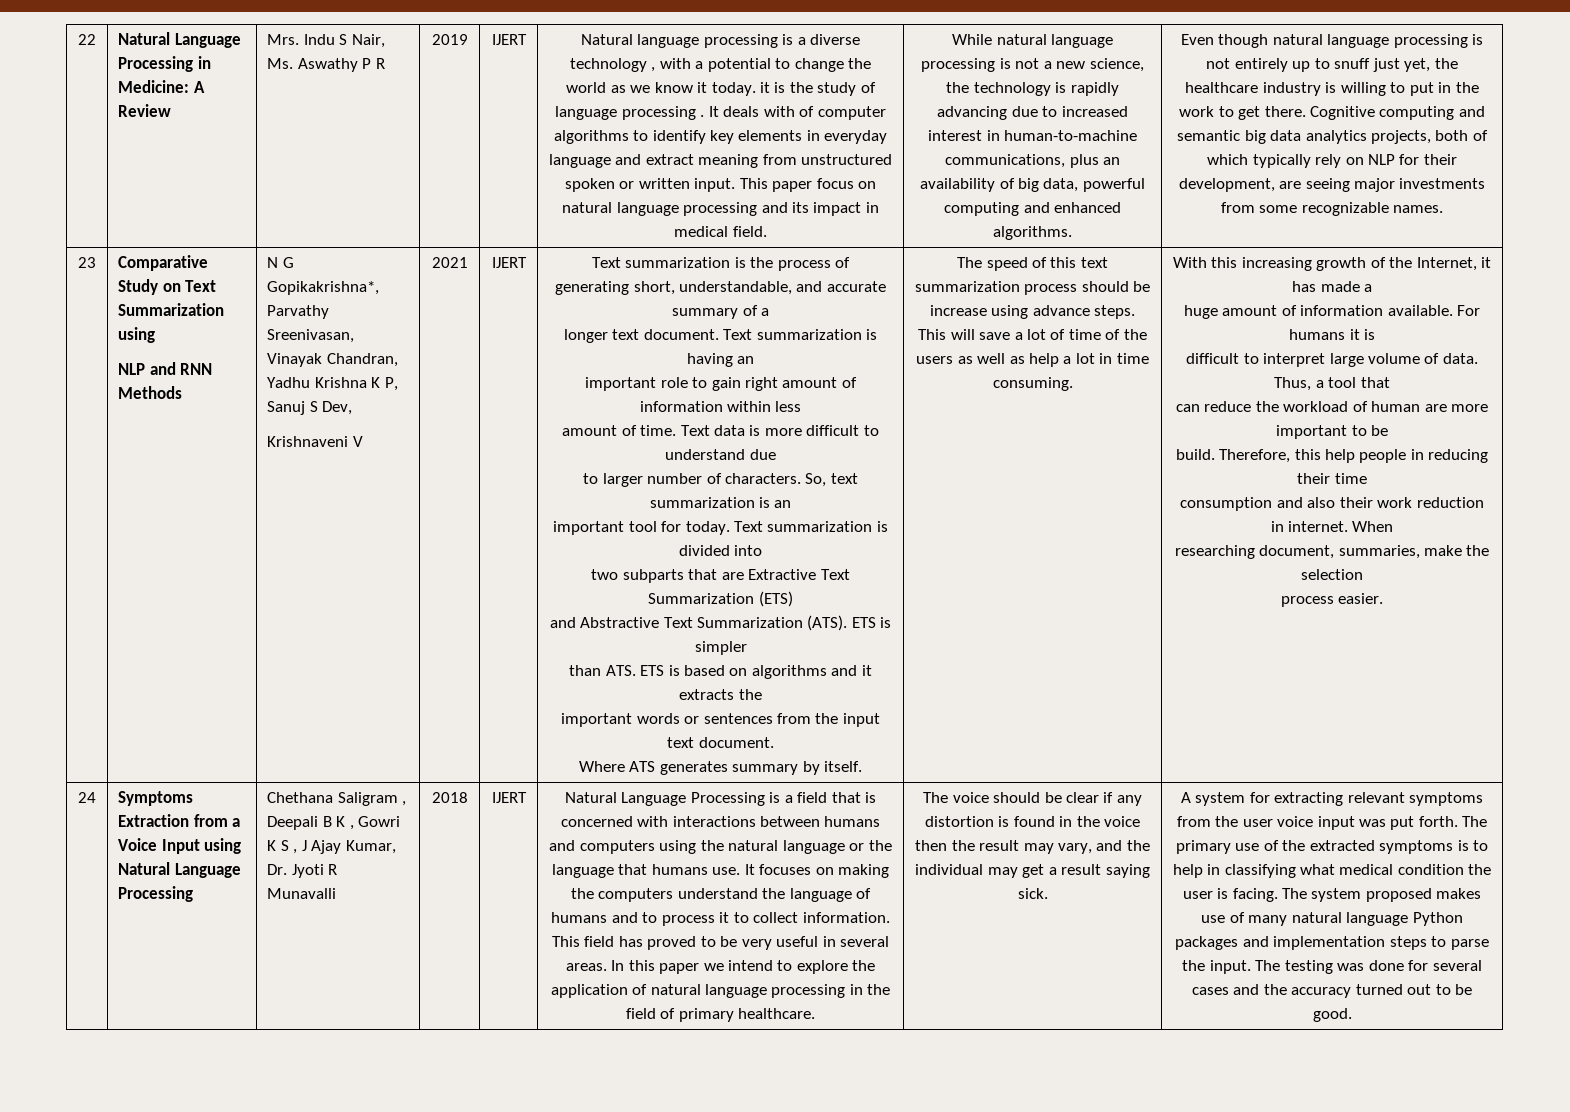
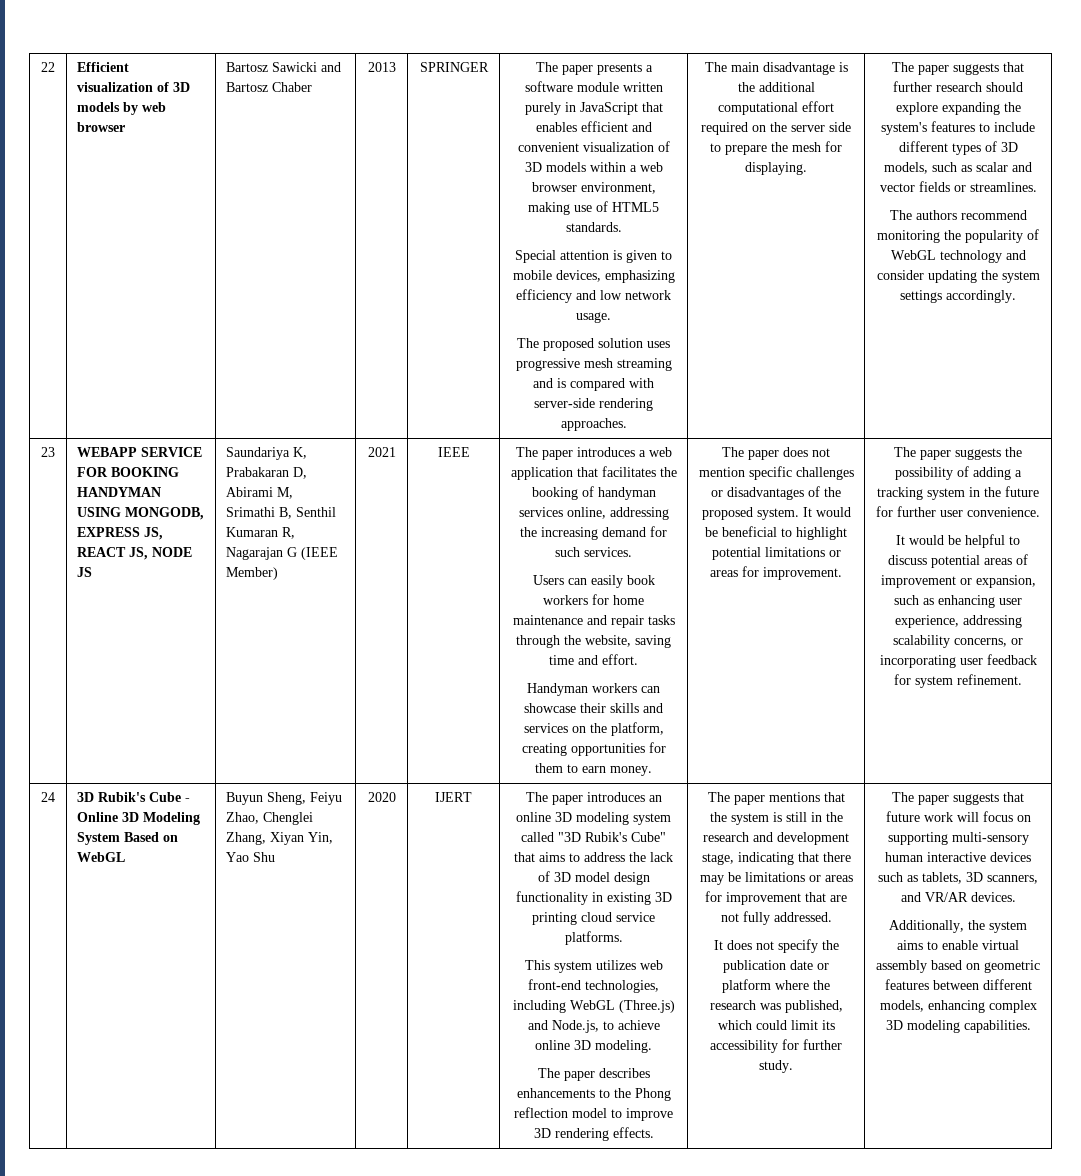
[118,32,241,48] [118,56,211,72] [118,80,205,93] [118,104,172,117] [267,34,385,48] [267,58,385,72] [431,34,468,45] [491,34,527,45] [580,34,861,48] [569,58,872,72] [566,82,876,96] [555,106,886,120] [553,130,888,144] [548,154,893,168] [564,178,877,192] [562,202,879,216] [674,226,767,237] [952,34,1113,48] [921,58,1144,72] [946,82,1119,96] [937,106,1128,120] [928,130,1137,141] [945,154,1120,168] [920,178,1145,192] [944,202,1121,216] [993,226,1072,240] [1180,34,1484,48] [1206,58,1458,72] [1185,82,1479,96] [1179,106,1485,120] [1177,130,1488,144] [1207,154,1457,168] [1178,178,1486,192] [1220,202,1444,216] [78,257,96,268] [118,255,209,271] [118,279,217,295] [118,303,225,316] [118,327,156,343] [118,362,213,375] [118,386,183,399] [267,257,294,268] [267,281,380,295] [267,305,330,319] [267,329,355,343] [267,353,398,367] [267,377,398,391] [267,401,353,415] [267,436,363,447] [431,257,468,268] [491,257,527,268] [591,257,851,271] [555,281,886,295] [672,305,769,319] [563,329,878,343] [686,353,755,367] [585,377,857,391] [639,401,802,412] [562,425,879,436] [665,449,776,460] [583,473,858,487] [649,497,792,508] [553,521,888,535] [678,545,763,556] [591,569,850,583] [648,591,793,607] [549,615,892,631] [694,641,747,655] [569,665,872,679] [679,689,762,700] [561,713,880,727] [667,737,774,748] [578,761,863,775] [957,257,1108,271] [914,281,1151,295] [929,305,1136,319] [918,329,1147,340] [916,353,1149,367] [992,377,1073,391] [1172,257,1492,271] [1292,281,1372,292] [1183,305,1481,319] [1289,329,1375,340] [1186,353,1478,367] [1274,377,1390,391] [1175,401,1489,412] [1276,425,1388,439] [1175,449,1489,463] [1297,473,1367,484] [1180,497,1484,511] [1270,521,1394,532] [1174,545,1490,559] [1301,569,1363,580] [1280,593,1384,607] [78,792,96,803] [118,791,194,806] [118,814,241,827] [118,838,242,854] [118,862,241,878] [118,886,194,902] [267,792,407,806] [267,816,401,830] [267,840,396,854] [267,864,338,878] [267,888,337,899] [431,792,468,803] [491,792,527,803] [564,792,877,806] [560,816,881,827] [549,840,892,854] [551,864,890,878] [570,888,872,902] [551,912,890,926] [551,936,890,950] [565,960,876,974] [550,984,891,998] [625,1008,816,1022] [923,792,1142,806] [924,816,1141,827] [915,840,1150,854] [915,864,1150,878] [1017,888,1048,899] [1180,792,1484,806] [1176,816,1488,830] [1175,840,1489,854] [1172,864,1492,878] [1182,888,1482,902] [1201,912,1463,926] [1175,936,1489,950] [1182,960,1482,974] [1191,984,1473,998] [1312,1008,1352,1022] Natural Language Processing in Medicine: A Review | Mrs. Indu S Nair, Ms. Aswathy P R | 2019 | IJERT | Natural language processing is a diverse technology , with a potential to change the world as we know it today. it is the study of language processing . It deals with of computer algorithms to identify key elements in everyday language and extract meaning from unstructured spoken or written input. This paper focus on natural language processing and its impact in medical field. | While natural language processing is not a new science, the technology is rapidly advancing due to increased interest in human-to-machine communications, plus an availability of big data, powerful computing and enhanced algorithms. | Even though natural language processing is not entirely up to snuff just yet, the healthcare industry is willing to put in the work to get there. Cognitive computing and semantic big data analytics projects, both of which typically rely on NLP for their development, are seeing major investments from some recognizable names. // 23 | Comparative Study on Text Summarization using // NLP and RNN Methods | N G Gopikakrishna*, Parvathy Sreenivasan, Vinayak Chandran, Yadhu Krishna K P, Sanuj S Dev, // Krishnaveni V | 2021 | IJERT | Text summarization is the process of // generating short, understandable, and accurate summary of a // longer text document. Text summarization is having an // important role to gain right amount of information within less // amount of time. Text data is more difficult to understand due // to larger number of characters. So, text summarization is an // important tool for today. Text summarization is divided into // two subparts that are Extractive Text Summarization (ETS) // and Abstractive Text Summarization (ATS). ETS is simpler // than ATS. ETS is based on algorithms and it extracts the // important words or sentences from the input text document. // Where ATS generates summary by itself. | The speed of this text summarization process should be increase using advance steps. This will save a lot of time of the users as well as help a lot in time consuming. | With this increasing growth of the Internet, it has made a // huge amount of information available. For humans it is // difficult to interpret large volume of data. Thus, a tool that // can reduce the workload of human are more important to be // build. Therefore, this help people in reducing their time // consumption and also their work reduction in internet. When // researching document, summaries, make the selection // process easier. // 24 | Symptoms Extraction from a Voice Input using Natural Language Processing | Chethana Saligram , Deepali B K , Gowri K S , J Ajay Kumar, Dr. Jyoti R Munavalli | 2018 | IJERT | Natural Language Processing is a field that is concerned with interactions between humans and computers using the natural language or the language that humans use. It focuses on making the computers understand the language of humans and to process it to collect information. This field has proved to be very useful in several areas. In this paper we intend to explore the application of natural language processing in the field of primary healthcare. | The voice should be clear if any distortion is found in the voice then the result may vary, and the individual may get a result saying sick. | A system for extracting relevant symptoms from the user voice input was put forth. The primary use of the extracted symptoms is to help in classifying what medical condition the user is facing. The system proposed makes use of many natural language Python packages and implementation steps to parse the input. The testing was done for several cases and the accuracy turned out to be good. -> [77,62,130,72] [77,82,191,92] [77,102,167,115] [77,122,126,132] [226,62,342,72] [226,82,313,92] [367,62,396,72] [419,62,489,72] [535,62,653,75] [524,81,663,92] [524,102,663,115] [535,121,652,132] [517,141,670,152] [524,162,663,172] [531,182,656,194] [528,201,659,215] [565,222,622,232] [515,250,672,263] [512,270,675,283] [516,289,671,303] [576,312,611,323] [517,338,670,351] [515,358,672,371] [533,378,654,391] [534,398,653,411] [560,418,627,431] [704,62,848,75] [737,82,815,92] [718,101,834,115] [701,122,851,135] [710,141,842,155] [745,162,807,175] [892,62,1024,75] [893,81,1023,92] [895,102,1021,115] [881,121,1035,135] [898,141,1018,155] [884,162,1032,174] [879,181,1037,192] [889,210,1027,220] [877,229,1039,243] [890,250,1026,263] [876,270,1040,283] [900,290,1016,303] [41,447,55,457] [77,447,203,457] [77,467,180,477] [77,487,162,497] [77,507,205,520] [77,527,164,540] [77,547,193,560] [77,567,93,577] [226,447,308,460] [226,467,308,479] [226,487,294,499] [226,507,337,519] [226,527,296,539] [226,547,339,560] [226,567,279,580] [367,447,396,457] [437,447,470,457] [515,447,672,460] [510,466,677,480] [531,486,656,500] [518,507,669,520] [520,526,667,540] [555,547,632,557] [532,575,655,588] [543,594,644,605] [512,615,675,628] [516,635,671,648] [549,654,638,665] [527,683,660,696] [524,703,663,713] [523,722,664,736] [521,742,666,756] [535,763,652,776] [722,447,830,460] [698,466,854,480] [711,486,841,500] [701,507,851,520] [705,526,847,540] [711,547,841,560] [710,566,842,580] [894,447,1022,460] [895,466,1022,480] [877,486,1039,500] [876,506,1040,517] [896,534,1020,548] [888,554,1028,568] [880,575,1036,588] [894,595,1022,608] [894,615,1022,628] [893,635,1023,648] [879,654,1037,668] [894,674,1022,688] [41,792,55,802] [77,792,191,802] [77,812,201,825] [77,832,179,845] [77,852,126,862] [226,792,343,805] [226,812,314,825] [226,832,334,845] [226,852,276,862] [367,792,396,802] [435,792,472,802] [525,792,662,805] [516,812,671,825] [521,832,666,842] [514,852,673,862] [537,871,650,885] [515,891,672,905] [532,912,655,925] [564,931,623,945] [524,960,663,973] [528,979,659,993] [512,1000,675,1013] [527,1020,660,1033] [535,1040,652,1053] [537,1068,650,1081] [516,1088,671,1101] [514,1107,673,1121] [533,1127,654,1141] [707,792,845,805] [709,812,843,825] [703,832,849,845] [701,852,851,865] [699,872,853,885] [705,891,847,905] [720,911,832,925] [713,939,839,953] [723,960,829,973] [722,979,830,993] [709,1000,843,1013] [717,1020,835,1030] [710,1039,842,1053] [759,1060,793,1073] [892,792,1024,805] [885,811,1031,822] [887,832,1029,845] [885,852,1031,862] [878,872,1038,884] [900,892,1016,902] [889,920,1027,933] [897,940,1019,950] [876,960,1040,973] [884,979,1032,990] [879,1000,1037,1013] [885,1020,1031,1033] Efficient visualization of 3D models by web browser | Bartosz Sawicki and Bartosz Chaber | 2013 | SPRINGER | The paper presents a software module written purely in JavaScript that enables efficient and convenient visualization of 3D models within a web browser environment, making use of HTML5 standards. // Special attention is given to mobile devices, emphasizing efficiency and low network usage. // The proposed solution uses progressive mesh streaming and is compared with server-side rendering approaches. | The main disadvantage is the additional computational effort required on the server side to prepare the mesh for displaying. | The paper suggests that further research should explore expanding the system's features to include different types of 3D models, such as scalar and vector fields or streamlines. // The authors recommend monitoring the popularity of WebGL technology and consider updating the system settings accordingly. // 23 | WEBAPP SERVICE FOR BOOKING HANDYMAN USING MONGODB, EXPRESS JS, REACT JS, NODE JS | Saundariya K, Prabakaran D, Abirami M, Srimathi B, Senthil Kumaran R, Nagarajan G (IEEE Member) | 2021 | IEEE | The paper introduces a web application that facilitates the booking of handyman services online, addressing the increasing demand for such services. // Users can easily book workers for home maintenance and repair tasks through the website, saving time and effort. // Handyman workers can showcase their skills and services on the platform, creating opportunities for them to earn money. | The paper does not mention specific challenges or disadvantages of the proposed system. It would be beneficial to highlight potential limitations or areas for improvement. | The paper suggests the possibility of adding a tracking system in the future for further user convenience. // It would be helpful to discuss potential areas of improvement or expansion, such as enhancing user experience, addressing scalability concerns, or incorporating user feedback for system refinement. // 24 | 3D Rubik's Cube - Online 3D Modeling System Based on WebGL | Buyun Sheng, Feiyu Zhao, Chenglei Zhang, Xiyan Yin, Yao Shu | 2020 | IJERT | The paper introduces an online 3D modeling system called "3D Rubik's Cube" that aims to address the lack of 3D model design functionality in existing 3D printing cloud service platforms. // This system utilizes web front-end technologies, including WebGL (Three.js) and Node.js, to achieve online 3D modeling. // The paper describes enhancements to the Phong reflection model to improve 3D rendering effects. | The paper mentions that the system is still in the research and development stage, indicating that there may be limitations or areas for improvement that are not fully addressed. // It does not specify the publication date or platform where the research was published, which could limit its accessibility for further study. | The paper suggests that future work will focus on supporting multi-sensory human interactive devices such as tablets, 3D scanners, and VR/AR devices. // Additionally, the system aims to enable virtual assembly based on geometric features between different models, enhancing complex 3D modeling capabilities.

